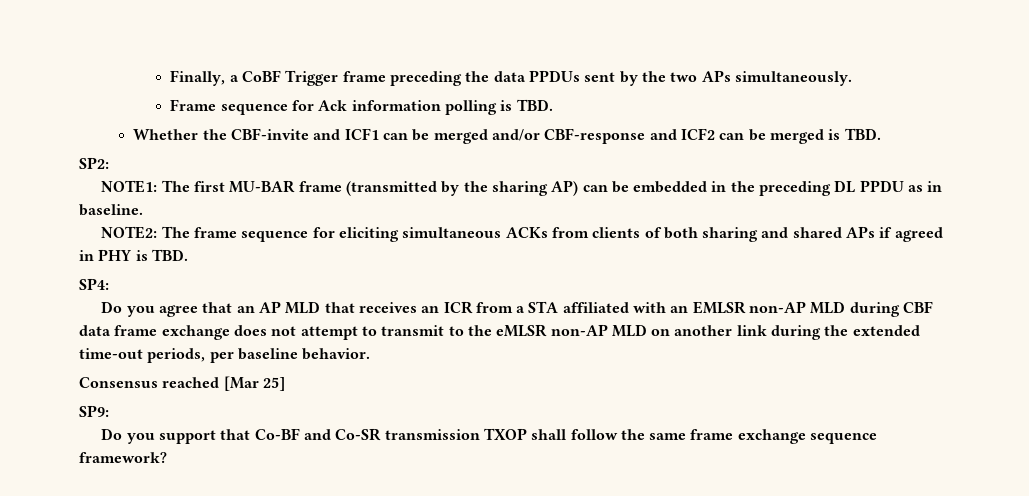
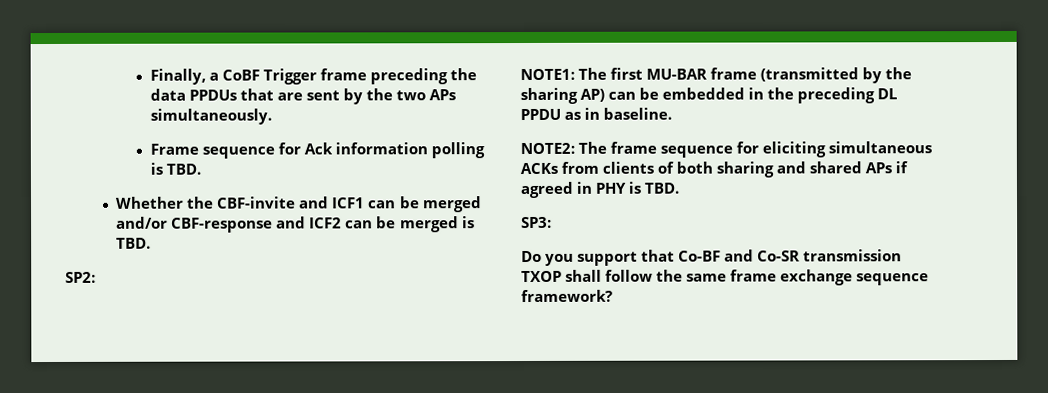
(580, 76) none -> [240,88,304,101] that are
[79,278,109,290] [101,301,934,317] [79,324,920,340] [79,348,371,363] [79,376,285,391] [79,405,109,417] SP4: // Do you agree that an AP MLD that receives an ICR from a STA affiliated with an EMLSR non-AP MLD during CBF data frame exchange does not attempt to transmit to the eMLSR non-AP MLD on another link during the extended time-out periods, per baseline behavior. // Consensus reached [Mar 25] // SP9: -> [521,216,552,229] SP3:

